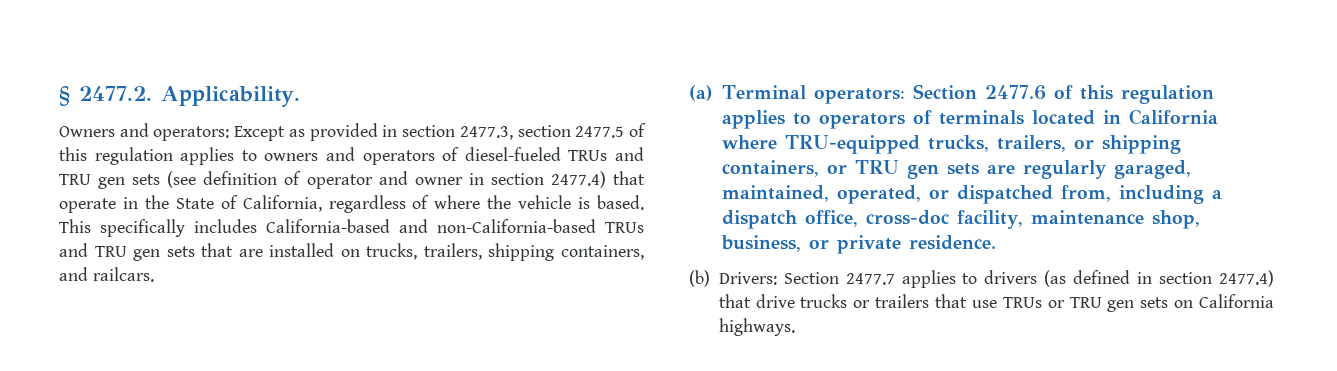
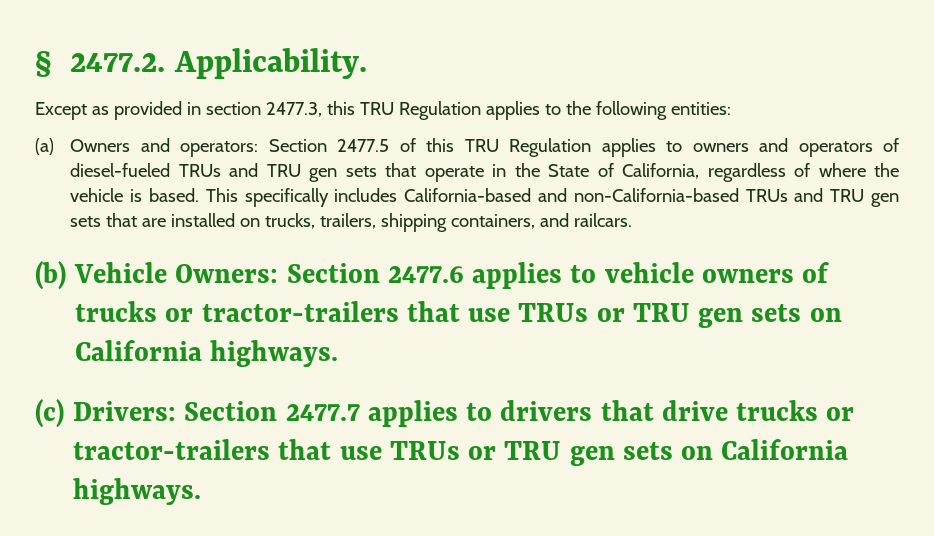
[59,123,230,141] Owners and operators: -> (368, 63) none
[517,125,571,137] section -> [326,101,731,120] [35,138,327,157] this TRU Regulation applies to the following entities: // (a) Owners and operators: Section
[94,147,173,165] regulation -> [464,138,592,157] TRU Regulation
[167,171,606,189] (see definition of operator and owner in section 2477.4) -> (377, 171) none
[689,84,1214,104] [721,109,1218,129] [721,135,1181,154] [721,160,1191,179] [721,185,1222,204] [721,210,1200,229] [720,235,996,254] [689,270,1274,288] [718,294,930,308] (a) Terminal operators: Section 2477.6 of this regulation applies to operators of terminals located in California where TRU-equipped trucks, trailers, or shipping containers, or TRU gen sets are regularly garaged, maintained, operated, or dispatched from, including a dispatch office, cross-doc facility, maintenance shop, business, or private residence. // (b) Drivers: Section 2477.7 applies to drivers (as defined in section 2477.4) that drive trucks or trailers -> [35,261,830,290] [75,301,399,322] (b) Vehicle Owners: Section 2477.6 applies to vehicle owners of trucks or tractor-trailers
(795, 327) none -> [35,399,855,428] [73,439,849,466] [73,478,202,505] // (c) Drivers: Section 2477.7 applies to drivers that drive trucks or tractor-trailers that use TRUs or TRU gen sets on California highways.

